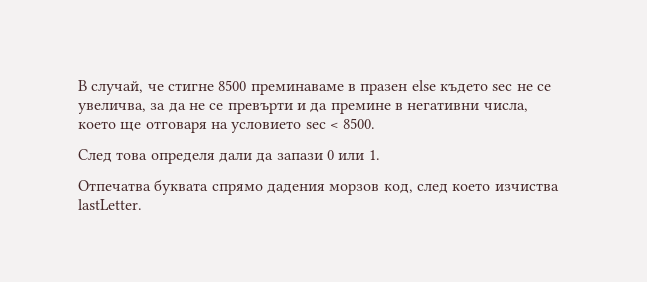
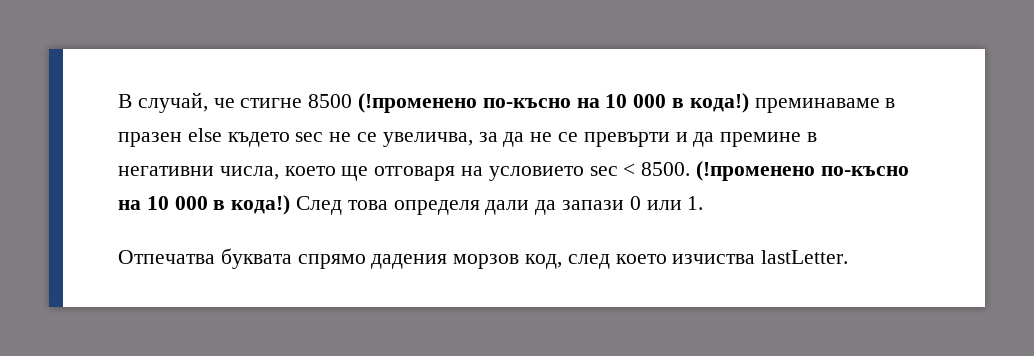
(247, 85) none -> [358,93,749,113] (!променено по-късно на 10 000 в кода!)
(376, 123) // -> [696,161,909,181] [118,195,291,215] (!променено по-късно на 10 000 в кода!)

